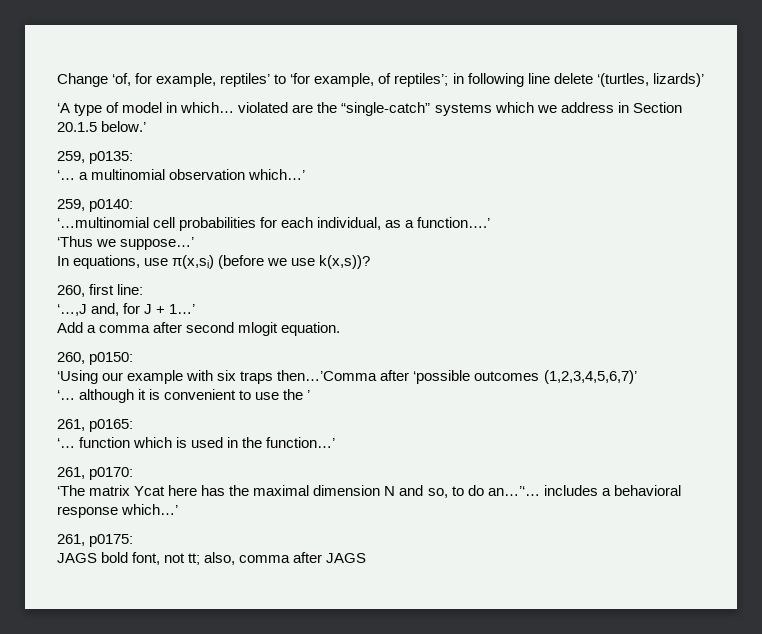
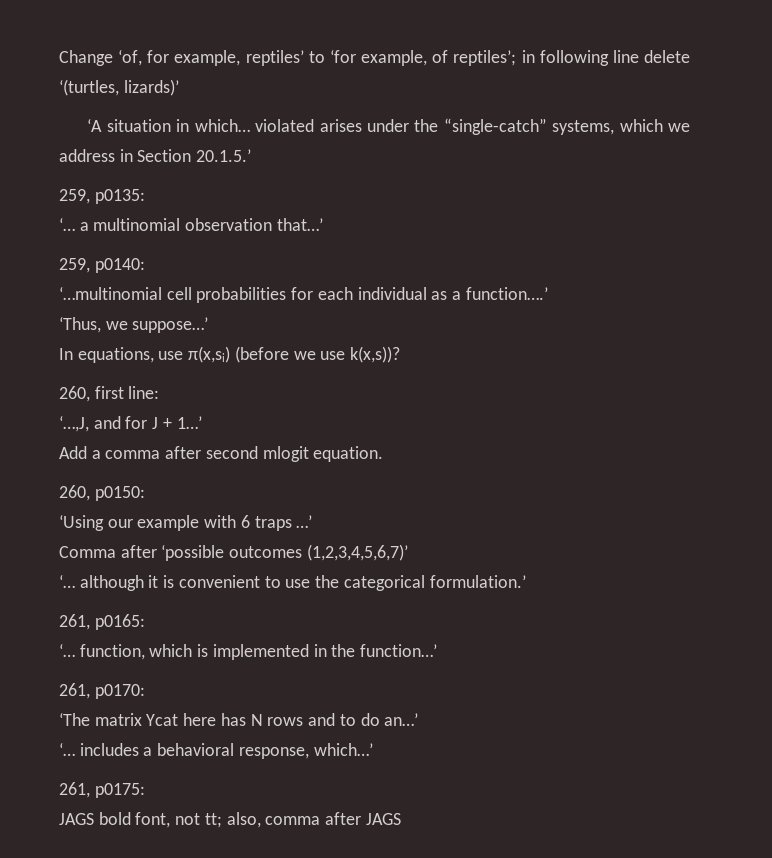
[74,102,163,116] type of model -> [106,119,171,132] situation
[292,104,314,113] are -> [319,119,409,132] arises under
[434,103,492,116] systems -> [552,120,615,135] systems,
[57,121,147,132] 20.1.5 below.’ -> [196,149,252,162] 20.1.5.’
[248,169,306,180] which…’ -> [276,218,323,231] that…’
[317,217,382,230] individual, -> [357,287,427,300] individual
[57,236,93,247] ‘Thus -> [59,317,101,333] ‘Thus,
[57,303,120,316] ‘…,J and, -> [59,416,121,432] ‘…,J, and
[217,370,378,384] six traps then…’Comma -> [240,515,313,531] [59,546,116,558] 6 traps …’ // Comma
[307,390,311,400] ’ -> [343,575,526,591] categorical formulation.’
[79,437,131,448] function -> [79,644,145,660] function,
[191,437,224,448] used -> [212,644,309,660] implemented
[229,485,540,498] the maximal dimension N and so, to do an…’‘… -> [250,713,419,726] [59,743,75,756] N rows and to do an…’ // ‘…
[57,506,118,518] response -> [238,747,309,759] response,

